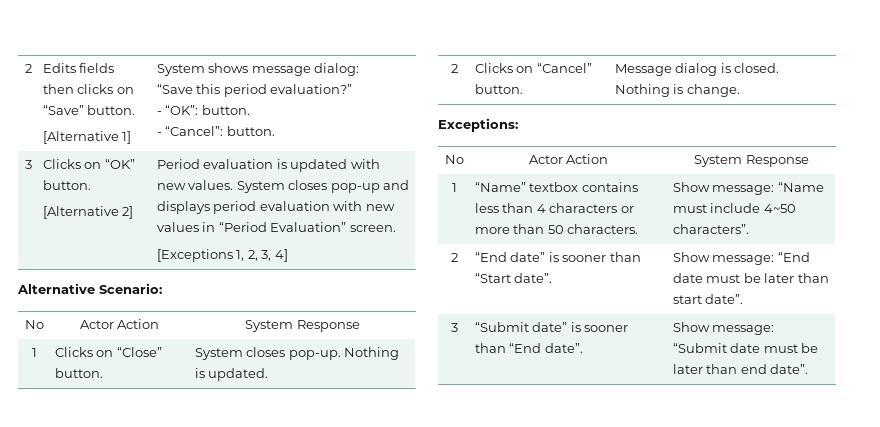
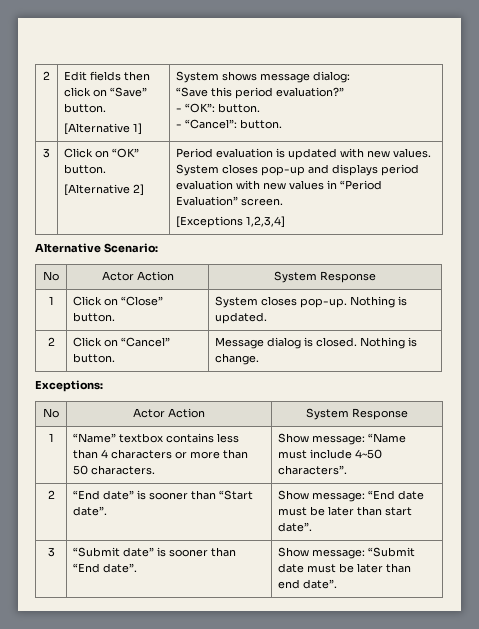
[24,64,32,73] [42,63,76,73] 2 | Edits -> [43,71,50,80] [64,71,88,81] 2 | Edit
[77,84,114,94] clicks -> [64,87,92,97] click
[42,159,81,169] Clicks -> [64,148,94,158] Click
[236,249,288,262] 1, 2, 3, 4] -> [246,216,286,228] 1,2,3,4]
[54,347,93,357] Clicks -> [73,296,103,306] Click
[474,63,513,73] Clicks -> [73,337,103,347] Click

